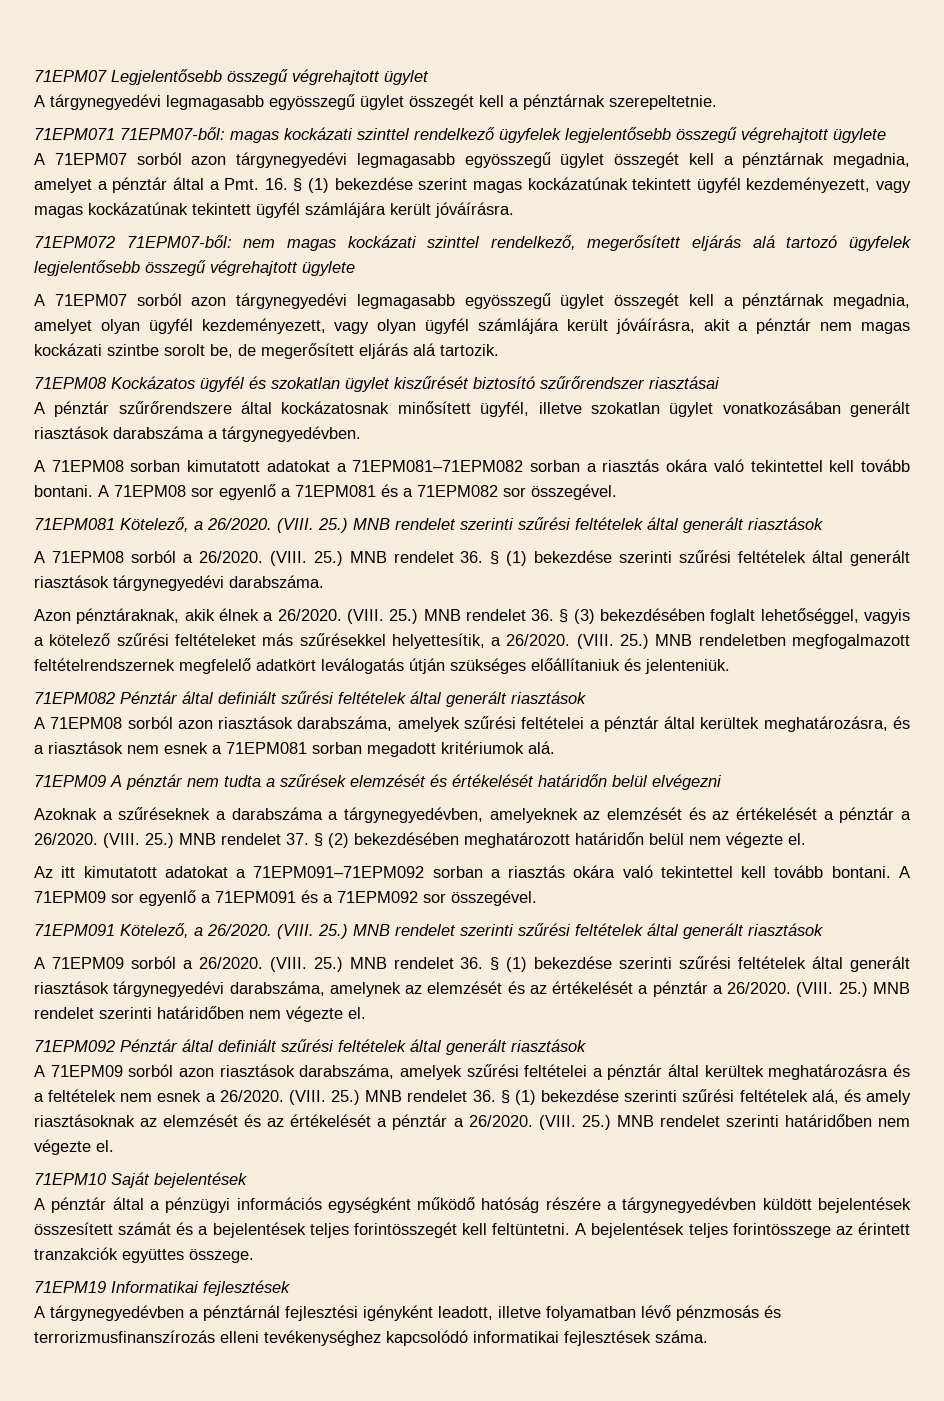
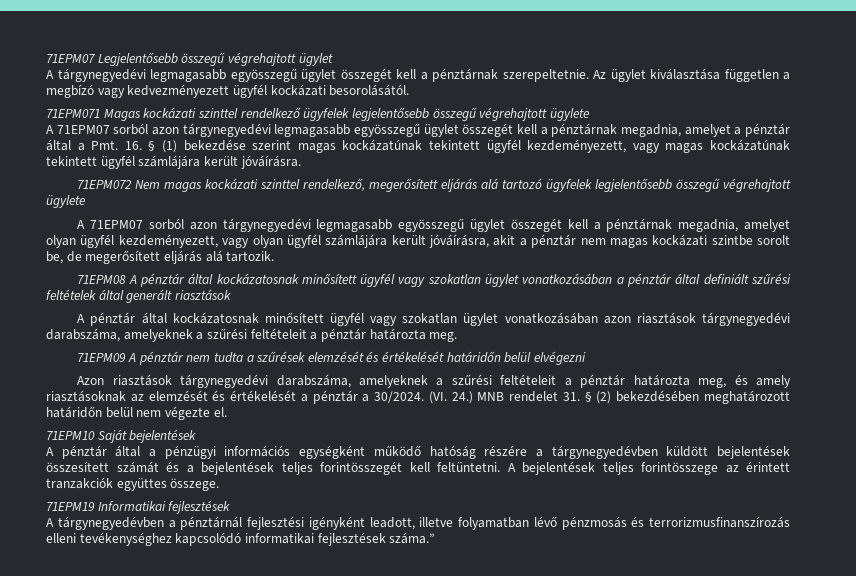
(717, 102) none -> [593,68,790,82] [46,84,410,98] Az ügylet kiválasztása független a megbízó vagy kedvezményezett ügyfél kockázati besorolásától.
[120,127,279,143] 71EPM07-ből: magas -> [103,109,141,121] Magas
[126,235,276,248] 71EPM07-ből: nem -> [135,180,161,189] Nem
[111,376,720,392] [34,401,911,417] [34,426,361,442] [34,459,910,472] [34,484,617,500] [34,517,823,533] [34,550,911,566] [34,575,324,591] [34,608,910,624] [34,633,910,649] [34,658,730,674] [34,691,586,707] [34,716,911,732] [34,741,555,757] Kockázatos ügyfél és szokatlan ügylet kiszűrését biztosító szűrőrendszer riasztásai // A pénztár szűrőrendszere által kockázatosnak minősített ügyfél, illetve szokatlan ügylet vonatkozásában generált riasztások darabszáma a tárgynegyedévben. // A 71EPM08 sorban kimutatott adatokat a 71EPM081–71EPM082 sorban a riasztás okára való tekintettel kell tovább bontani. A 71EPM08 sor egyenlő a 71EPM081 és a 71EPM082 sor összegével. // 71EPM081 Kötelező, a 26/2020. (VIII. 25.) MNB rendelet szerinti szűrési feltételek által generált riasztások // A 71EPM08 sorból a 26/2020. (VIII. 25.) MNB rendelet 36. § (1) bekezdése szerinti szűrési feltételek által generált riasztások tárgynegyedévi darabszáma. // Azon pénztáraknak, akik élnek a 26/2020. (VIII. 25.) MNB rendelet 36. § (3) bekezdésében foglalt lehetőséggel, vagyis a kötelező szűrési feltételeket más szűrésekkel helyettesítik, a 26/2020. (VIII. 25.) MNB rendeletben megfogalmazott feltételrendszernek megfelelő adatkört leválogatás útján szükséges előállítaniuk és jelenteniük. // 71EPM082 Pénztár által definiált szűrési feltételek által generált riasztások // A 71EPM08 sorból azon riasztások darabszáma, amelyek szűrési feltételei a pénztár által kerültek meghatározásra, és a riasztások nem esnek a 71EPM081 sorban megadott kritériumok alá. -> [128,273,791,287] [46,289,231,303] [77,312,790,326] [46,328,458,342] A pénztár által kockázatosnak minősített ügyfél vagy szokatlan ügylet vonatkozásában a pénztár által definiált szűrési feltételek által generált riasztások // A pénztár által kockázatosnak minősített ügyfél vagy szokatlan ügylet vonatkozásában azon riasztások tárgynegyedévi darabszáma, amelyeknek a szűrési feltételeit a pénztár határozta meg.
[34,807,911,823] [34,833,309,848] Azoknak a szűréseknek a darabszáma a tárgynegyedévben, amelyeknek az elemzését és az értékelését a pénztár a 26/2020. (VIII. 25.) MNB rendelet 37. -> [77,374,792,388] [46,390,580,404] Azon riasztások tárgynegyedévi darabszáma, amelyeknek a szűrési feltételeit a pénztár határozta meg, és amely riasztásoknak az elemzését és értékelését a pénztár a 30/2024. (VI. 24.) MNB rendelet 31.
[34,865,910,878] [34,890,537,906] [34,923,823,939] [34,956,911,972] [34,981,910,997] [34,1006,366,1022] [34,1039,586,1055] [34,1064,910,1080] [34,1089,911,1105] [34,1114,910,1130] [34,1139,114,1155] // Az itt kimutatott adatokat a 71EPM091–71EPM092 sorban a riasztás okára való tekintettel kell tovább bontani. A 71EPM09 sor egyenlő a 71EPM091 és a 71EPM092 sor összegével. // 71EPM091 Kötelező, a 26/2020. (VIII. 25.) MNB rendelet szerinti szűrési feltételek által generált riasztások // A 71EPM09 sorból a 26/2020. (VIII. 25.) MNB rendelet 36. § (1) bekezdése szerinti szűrési feltételek által generált riasztások tárgynegyedévi darabszáma, amelynek az elemzését és az értékelését a pénztár a 26/2020. (VIII. 25.) MNB rendelet szerinti határidőben nem végezte el. // 71EPM092 Pénztár által definiált szűrési feltételek által generált riasztások // A 71EPM09 sorból azon riasztások darabszáma, amelyek szűrési feltételei a pénztár által kerültek meghatározásra és a feltételek nem esnek a 26/2020. (VIII. 25.) MNB rendelet 36. § (1) bekezdése szerinti szűrési feltételek alá, és amely riasztásoknak az elemzését és az értékelését a pénztár a 26/2020. (VIII. 25.) MNB rendelet szerinti határidőben nem végezte el. -> (227, 412) none
[655,1330,708,1343] száma. -> [389,532,436,544] száma.”

